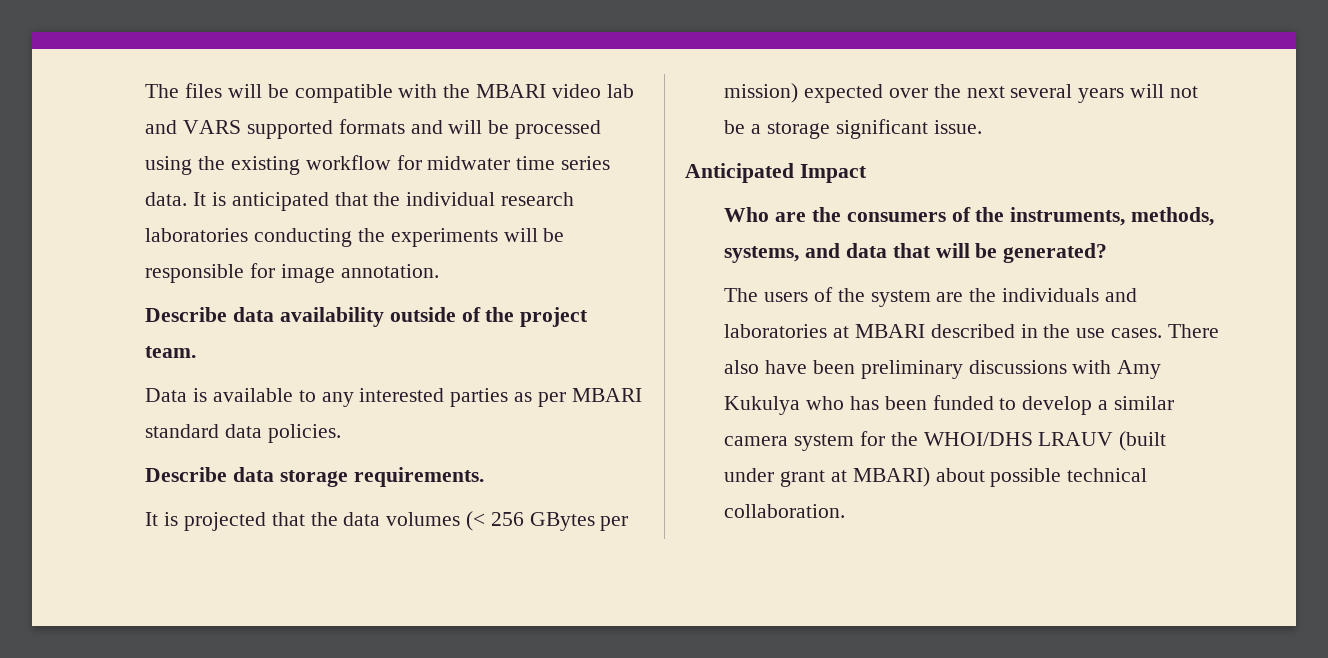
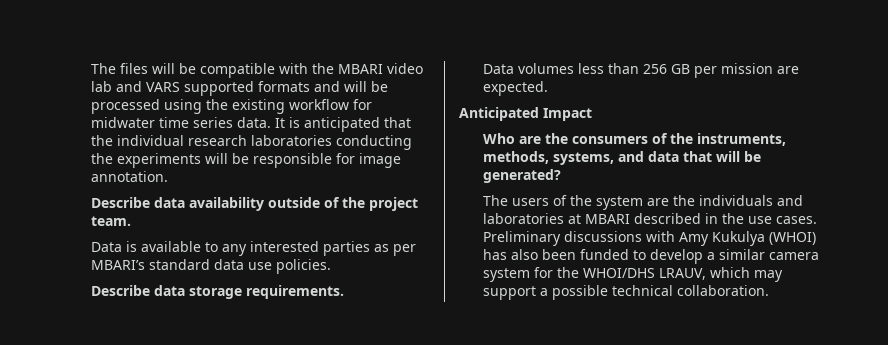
[571,388,642,402] MBARI -> [91,260,146,270] MBARI’s
(263, 431) none -> [248,262,273,270] use
[145,511,629,531] [724,83,1198,103] [724,119,982,139] It is projected that the data volumes (< 256 GBytes per mission) expected over the next several years will not be a storage significant issue. -> [483,63,800,78] [483,81,549,96] Data volumes less than 256 GB per mission are expected.
[1167,324,1219,338] [724,360,963,379] There also have been preliminary -> [483,231,562,246] Preliminary
[806,396,880,410] who has -> [769,232,817,245] [483,249,539,260] (WHOI) has also
[1038,431,1167,451] [724,467,985,487] LRAUV (built under grant at MBARI) about -> [659,267,784,282] [483,286,549,300] LRAUV, which may support a

